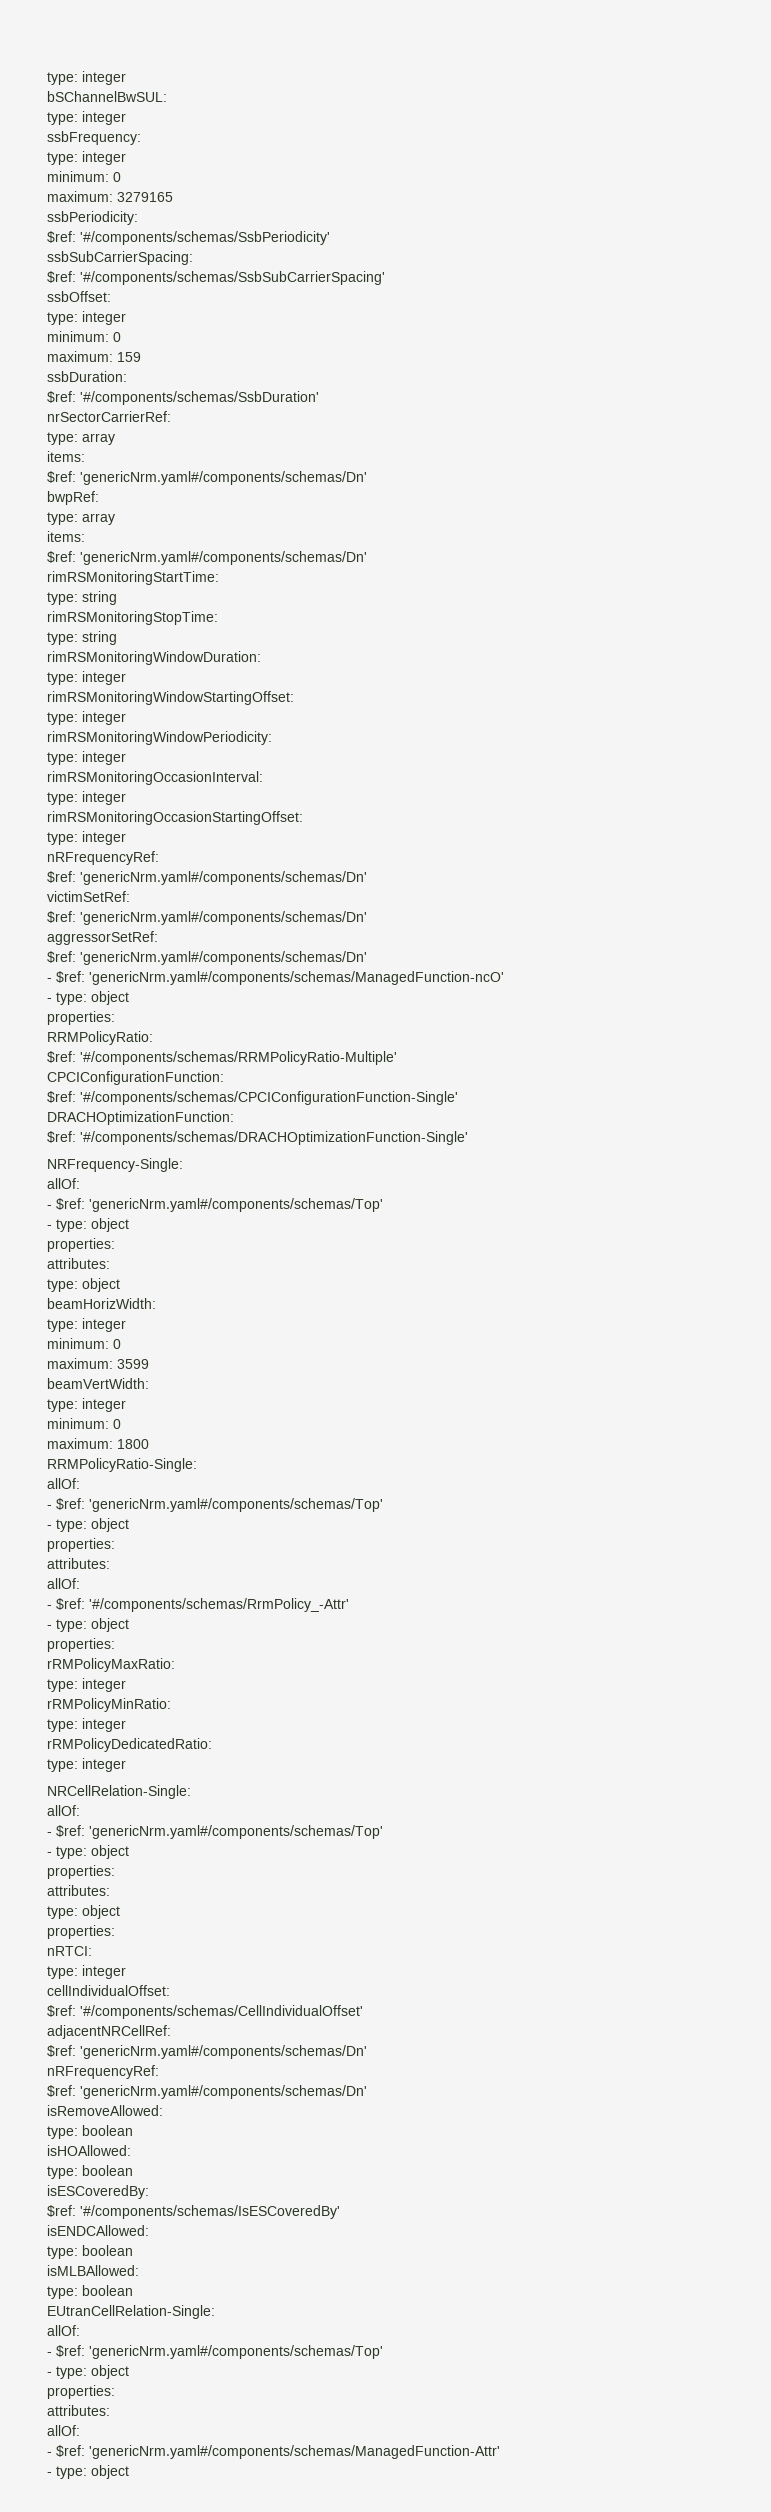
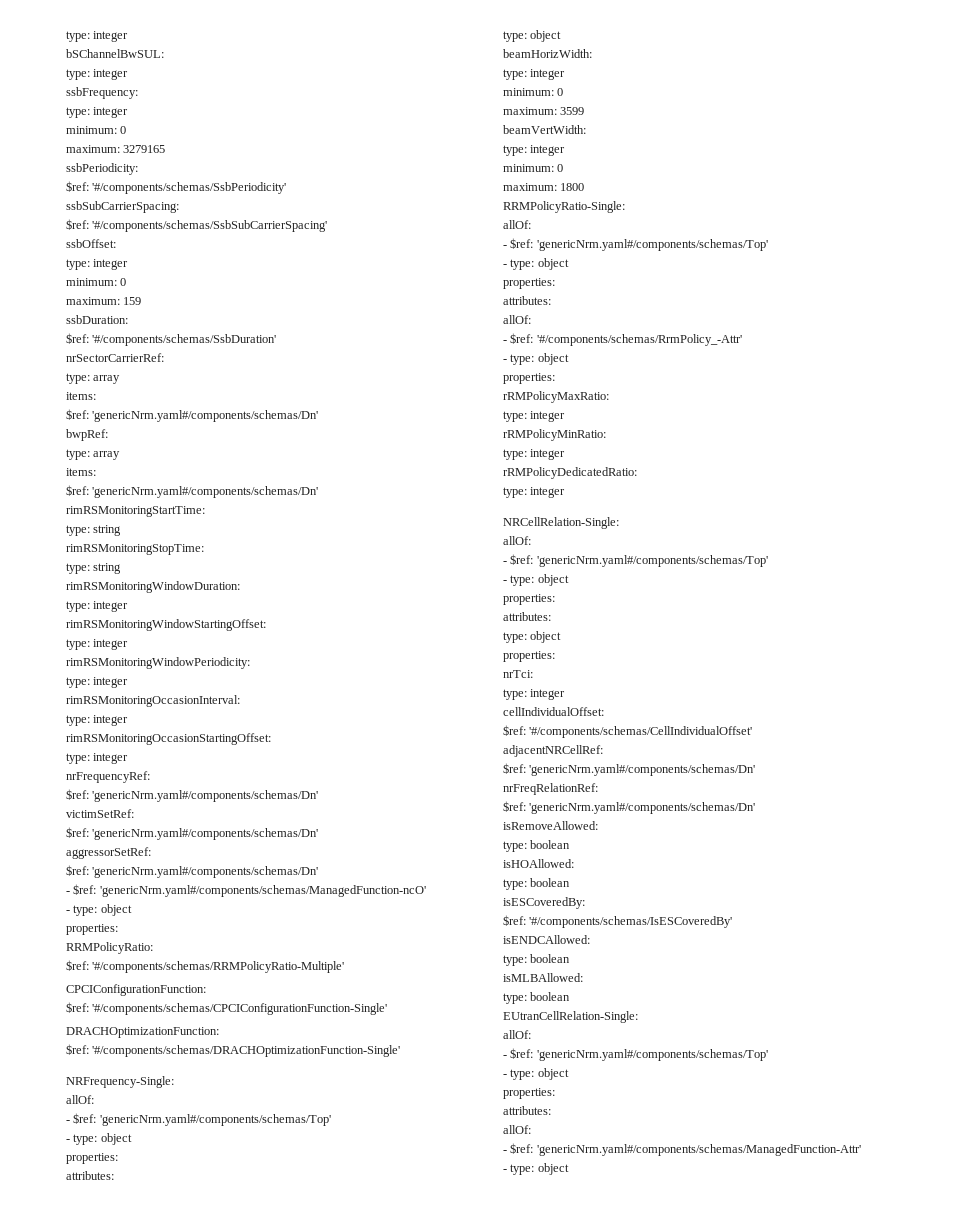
[47,851,159,865] nRFrequencyRef: -> [66,771,150,783] nrFrequencyRef:
[47,1946,92,1956] nRTCI: -> [503,670,533,678] nrTci:
[47,2065,159,2079] nRFrequencyRef: -> [503,783,598,795] nrFreqRelationRef:

